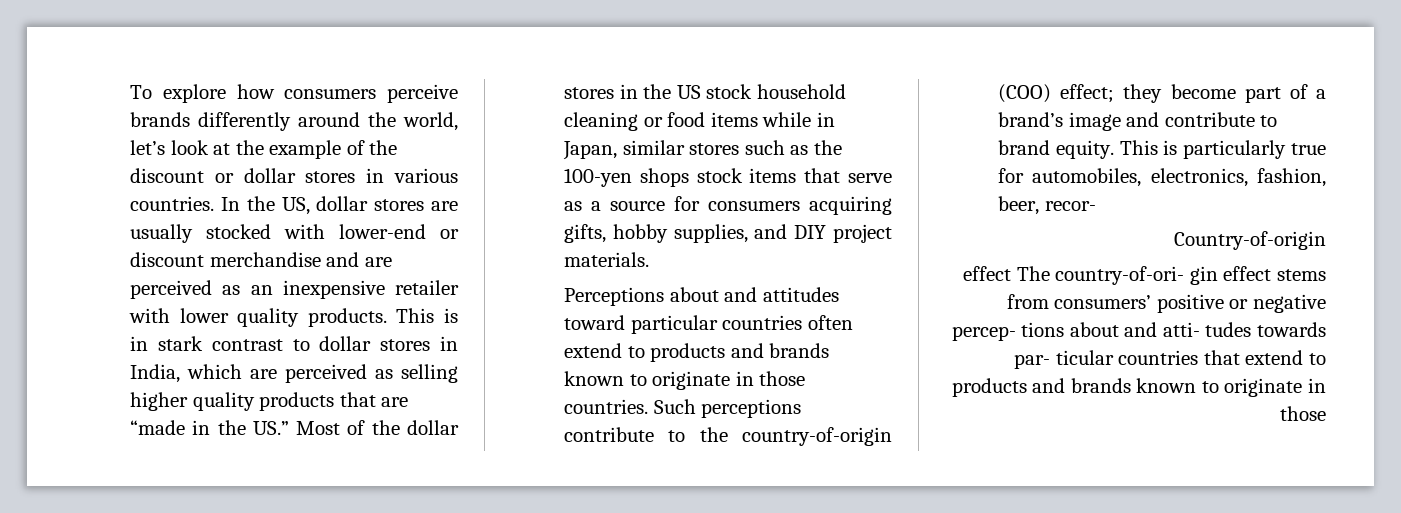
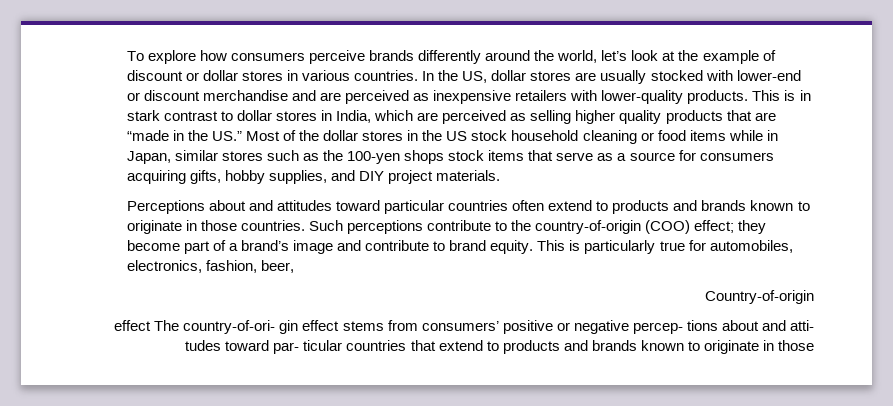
[369,140,398,155] the -> (776, 55) none
[250,280,460,299] [129,308,300,327] an inexpensive retailer with lower quality -> [433,90,684,104] inexpensive retailers with lower-quality
[1044,201,1096,211] recor- -> (294, 266) none
[1257,322,1326,337] towards -> [225,340,270,351] toward

